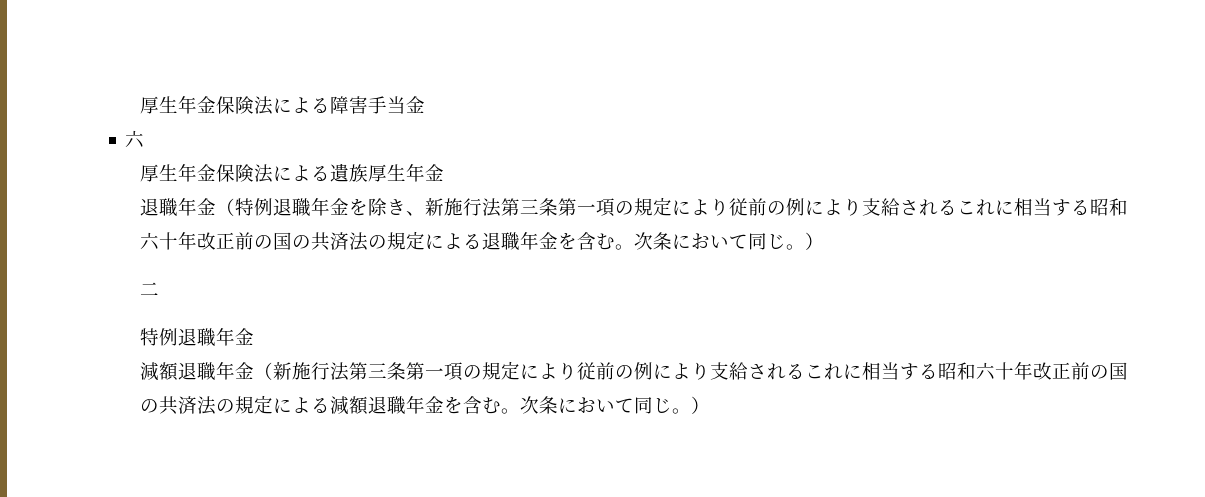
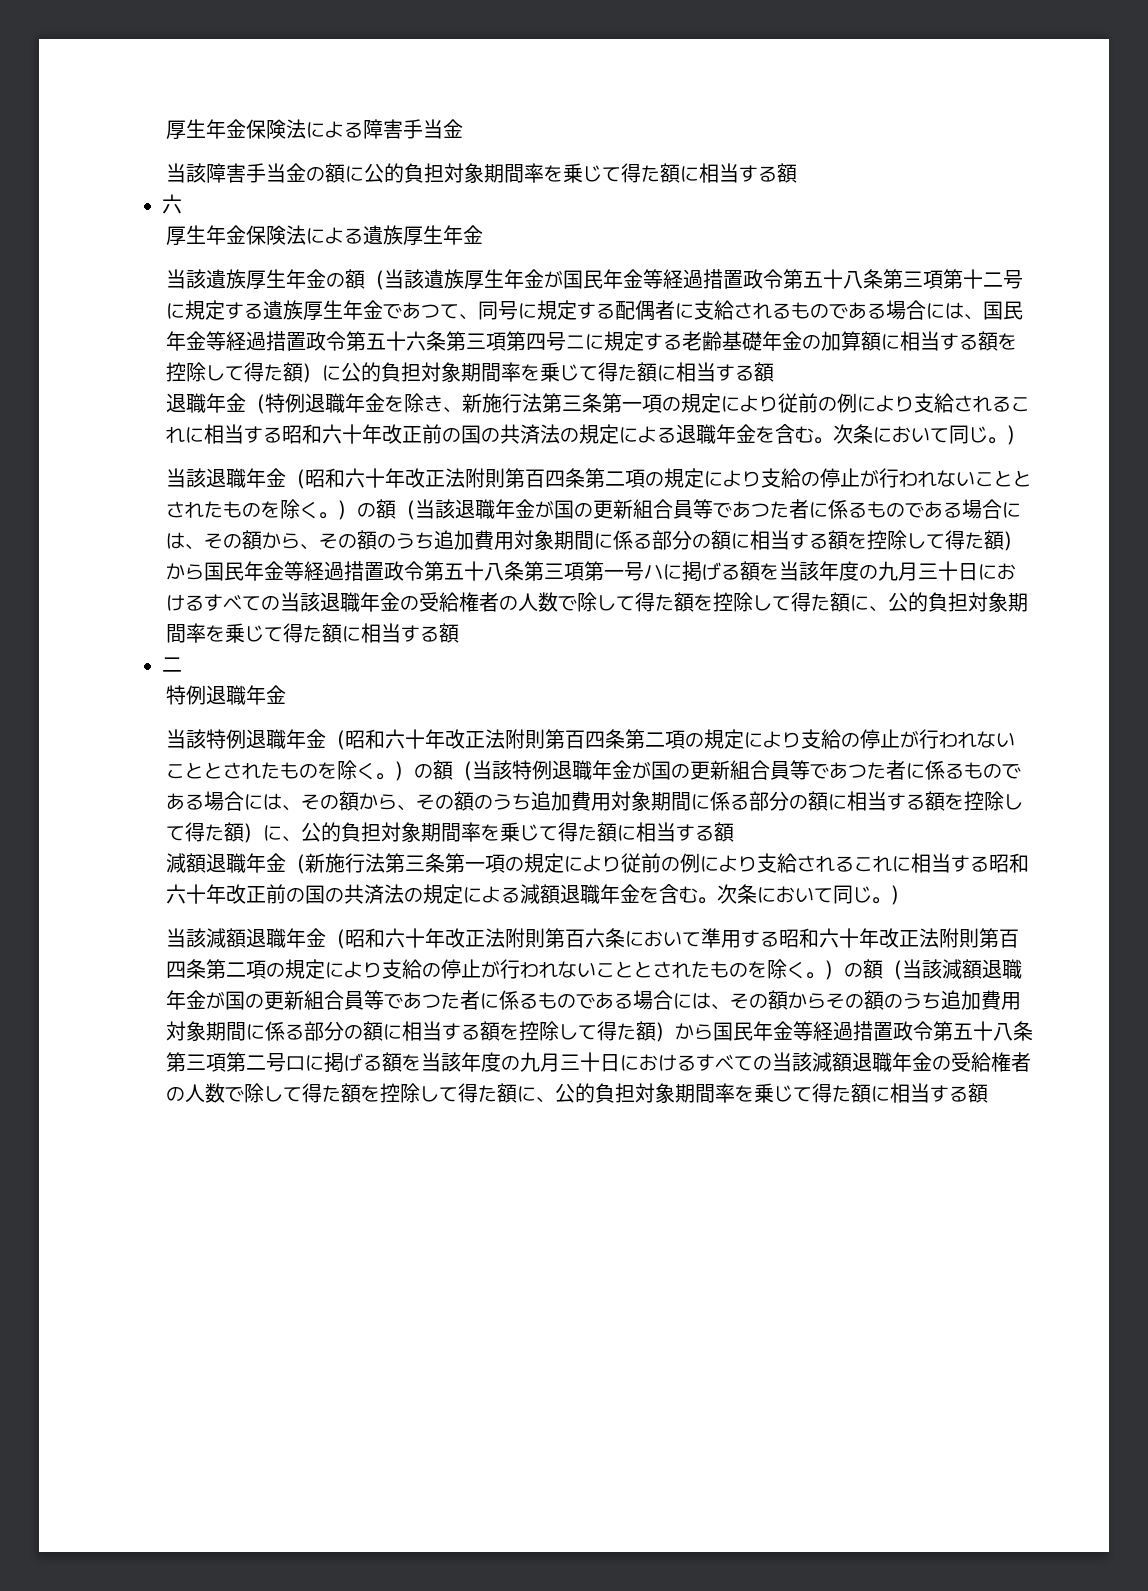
(425, 104) none -> [165,163,797,183] // 当該障害手当金の額に公的負担対象期間率を乗じて得た額に相当する額
(444, 172) none -> [165,269,1023,290] [165,300,1023,321] [165,331,1017,351] [165,362,774,383] // 当該遺族厚生年金の額（当該遺族厚生年金が国民年金等経過措置政令第五十八条第三項第十二号に規定する遺族厚生年金であつて、同号に規定する配偶者に支給されるものである場合には、国民年金等経過措置政令第五十六条第三項第四号ニに規定する老齢基礎年金の加算額に相当する額を控除して得た額）に公的負担対象期間率を乗じて得た額に相当する額
[139,282,159,296] [139,327,254,347] 二 // 特例退職年金 -> [165,468,1032,489] [165,499,1021,520] [165,530,1023,551] [165,561,1016,582] [165,592,1028,612] [165,623,459,643] [162,657,183,672] [165,685,286,705] [165,729,1015,750] [165,760,1021,781] [165,791,1023,811] [165,822,734,843] 当該退職年金（昭和六十年改正法附則第百四条第二項の規定により支給の停止が行われないこととされたものを除く。）の額（当該退職年金が国の更新組合員等であつた者に係るものである場合には、その額から、その額のうち追加費用対象期間に係る部分の額に相当する額を控除して得た額）から国民年金等経過措置政令第五十八条第三項第一号ハに掲げる額を当該年度の九月三十日におけるすべての当該退職年金の受給権者の人数で除して得た額を控除して得た額に、公的負担対象期間率を乗じて得た額に相当する額 // 二 // 特例退職年金 // 当該特例退職年金（昭和六十年改正法附則第百四条第二項の規定により支給の停止が行われないこととされたものを除く。）の額（当該特例退職年金が国の更新組合員等であつた者に係るものである場合には、その額から、その額のうち追加費用対象期間に係る部分の額に相当する額を控除して得た額）に、公的負担対象期間率を乗じて得た額に相当する額
(710, 405) none -> [165,928,1019,949] [165,959,1022,980] [165,990,1021,1010] [165,1021,1033,1042] [165,1052,1031,1073] [165,1083,988,1103] // 当該減額退職年金（昭和六十年改正法附則第百六条において準用する昭和六十年改正法附則第百四条第二項の規定により支給の停止が行われないこととされたものを除く。）の額（当該減額退職年金が国の更新組合員等であつた者に係るものである場合には、その額からその額のうち追加費用対象期間に係る部分の額に相当する額を控除して得た額）から国民年金等経過措置政令第五十八条第三項第二号ロに掲げる額を当該年度の九月三十日におけるすべての当該減額退職年金の受給権者の人数で除して得た額を控除して得た額に、公的負担対象期間率を乗じて得た額に相当する額

